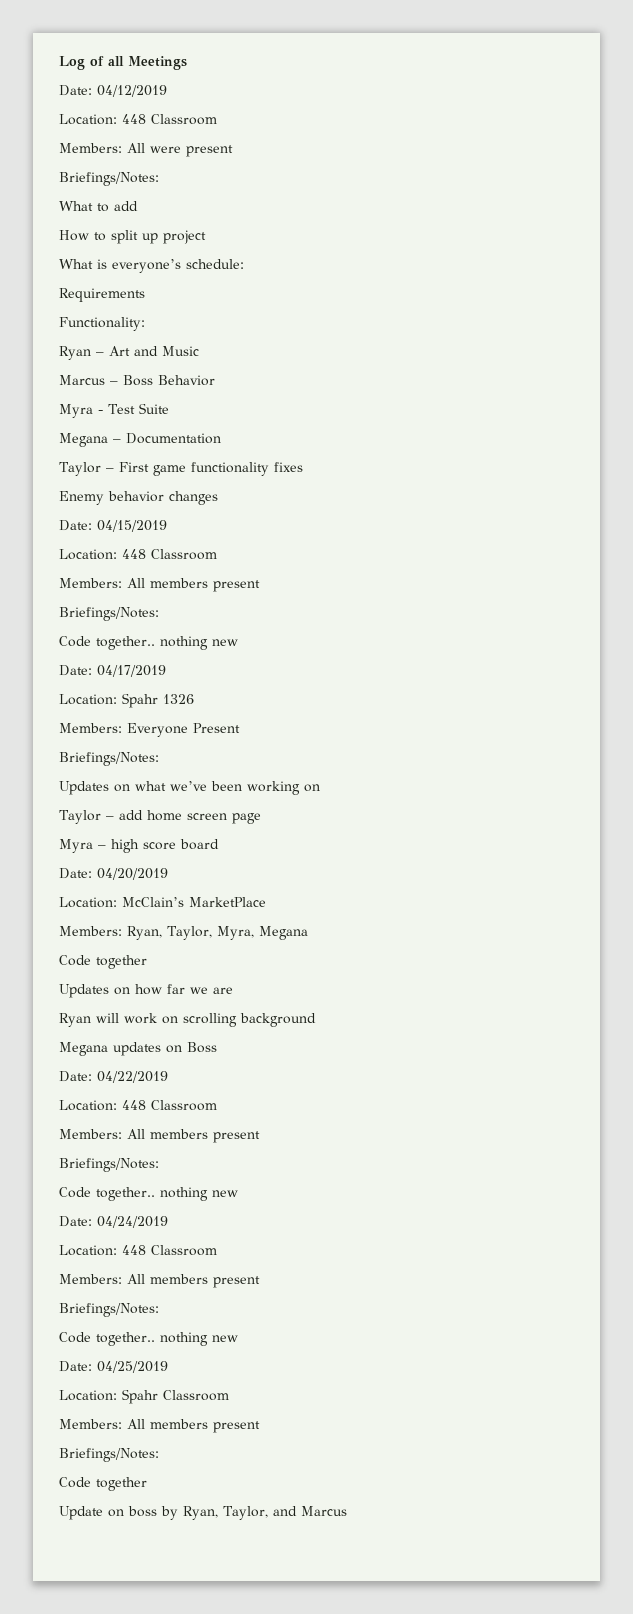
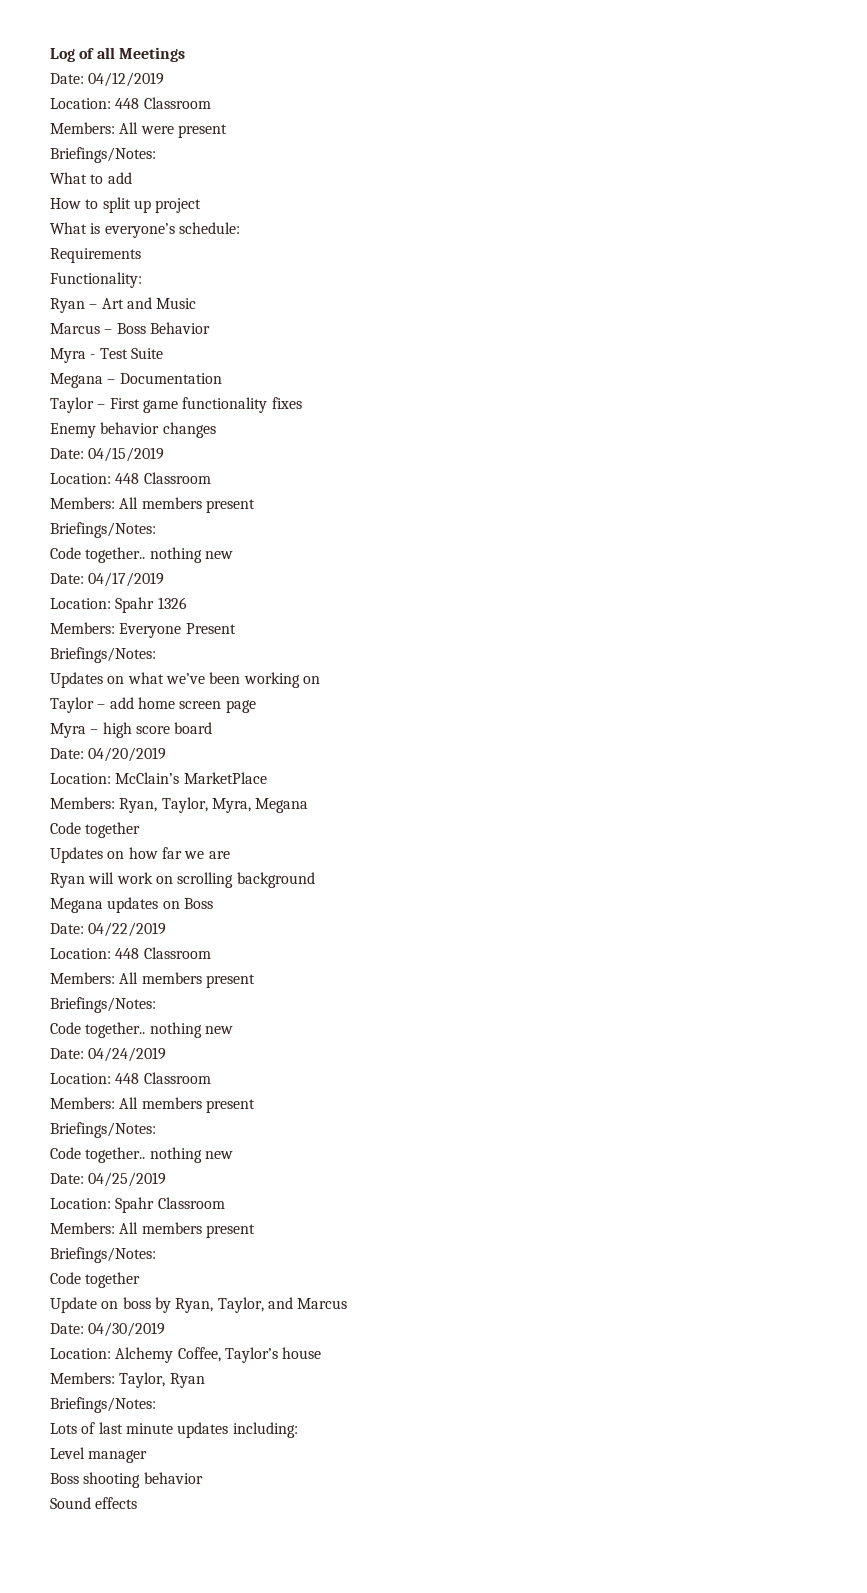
(347, 1511) none -> [50,1322,166,1337] [50,1347,322,1363] [50,1372,205,1388] [50,1397,156,1413] [50,1422,298,1438] [50,1447,148,1463] [50,1472,203,1488] [50,1497,138,1509] // Date: 04/30/2019 // Location: Alchemy Coffee, Taylor’s house // Members: Taylor, Ryan // Briefings/Notes: // Lots of last minute updates including: // Level manager // Boss shooting behavior // Sound effects

